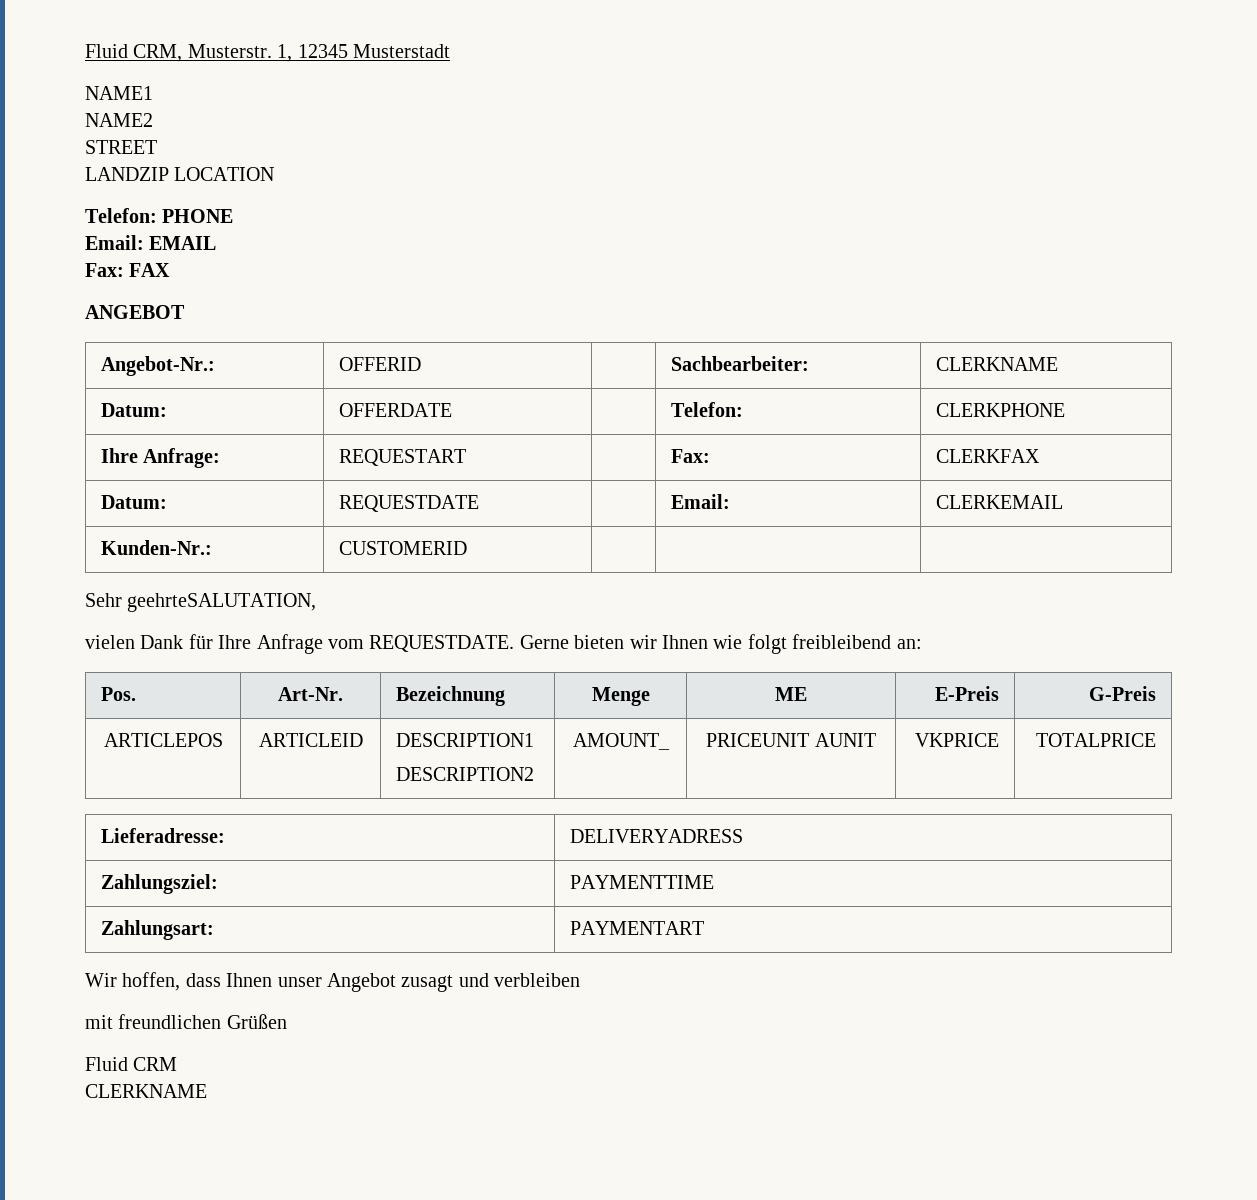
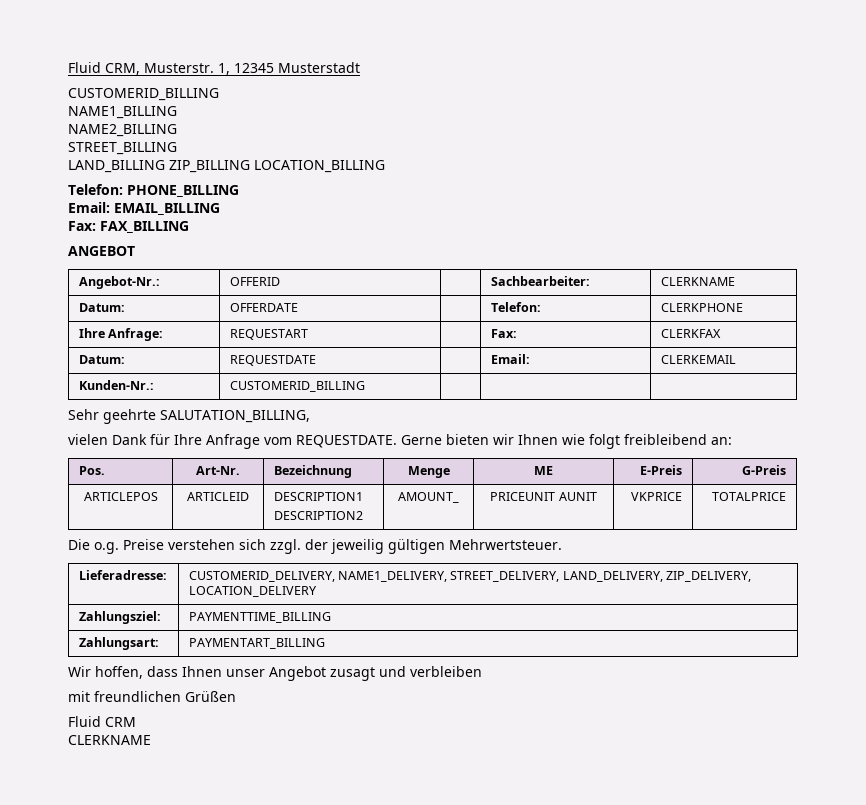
[85,86,153,100] [85,113,153,127] [85,140,157,154] [85,167,275,181] [85,208,234,223] [85,235,217,250] [85,263,171,277] NAME1 // NAME2 // STREET // LANDZIP LOCATION // Telefon: PHONE // Email: EMAIL // Fax: FAX -> [68,88,219,101] [68,106,177,119] [68,124,177,137] [68,142,177,155] [68,160,385,173] [68,184,239,197] [68,202,220,215] [68,221,189,233] CUSTOMERID_BILLING // NAME1_BILLING // NAME2_BILLING // STREET_BILLING // LAND_BILLING ZIP_BILLING LOCATION_BILLING // Telefon: PHONE_BILLING // Email: EMAIL_BILLING // Fax: FAX_BILLING
[338,541,467,555] CUSTOMERID -> [229,381,365,392] CUSTOMERID_BILLING
[127,593,317,612] geehrteSALUTATION, -> [103,409,310,424] geehrte SALUTATION_BILLING,
[100,828,225,843] [569,829,743,843] // Lieferadresse: | DELIVERYADRESS -> [68,539,562,554] [78,570,167,580] [188,571,752,582] [188,586,317,597] // Die o.g. Preise verstehen sich zzgl. der jeweilig gültigen Mehrwertsteuer. // Lieferadresse: | CUSTOMERID_DELIVERY, NAME1_DELIVERY, STREET_DELIVERY, LAND_DELIVERY, ZIP_DELIVERY, LOCATION_DELIVERY
[569,875,714,889] PAYMENTTIME -> [188,612,331,623] PAYMENTTIME_BILLING
[569,921,704,935] PAYMENTART -> [188,638,325,649] PAYMENTART_BILLING

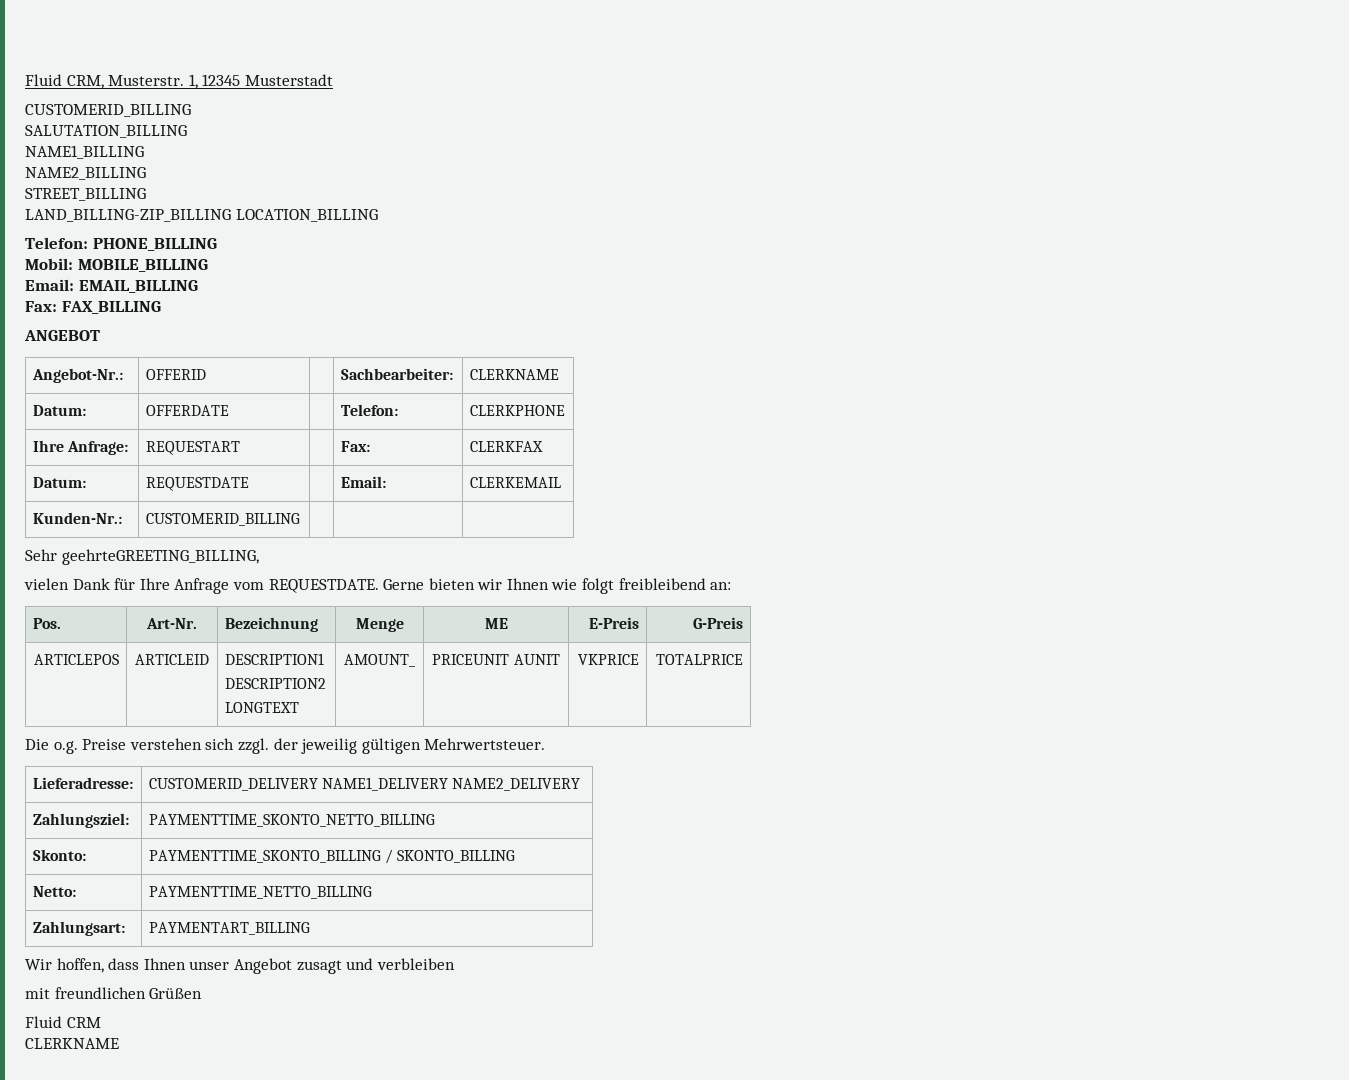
(219, 94) none -> [25,125,187,138] // SALUTATION_BILLING
[68,160,250,173] LAND_BILLING ZIP_BILLING -> [25,209,231,222] LAND_BILLING-ZIP_BILLING
(239, 191) none -> [25,258,208,272] // Mobil: MOBILE_BILLING
[103,409,310,424] geehrte SALUTATION_BILLING, -> [61,549,259,565] geehrteGREETING_BILLING,
(363, 515) none -> [224,702,299,713] // LONGTEXT
[188,571,752,582] [188,586,317,597] [78,611,161,624] [188,612,331,623] CUSTOMERID_DELIVERY, NAME1_DELIVERY, STREET_DELIVERY, LAND_DELIVERY, ZIP_DELIVERY, LOCATION_DELIVERY // Zahlungsziel: | PAYMENTTIME_BILLING -> [148,777,581,791] [32,813,129,828] [148,814,435,827] [32,849,86,861] [148,849,516,864] [32,886,76,897] [148,886,372,899] CUSTOMERID_DELIVERY NAME1_DELIVERY NAME2_DELIVERY // Zahlungsziel: | PAYMENTTIME_SKONTO_NETTO_BILLING // Skonto: | PAYMENTTIME_SKONTO_BILLING / SKONTO_BILLING // Netto: | PAYMENTTIME_NETTO_BILLING

